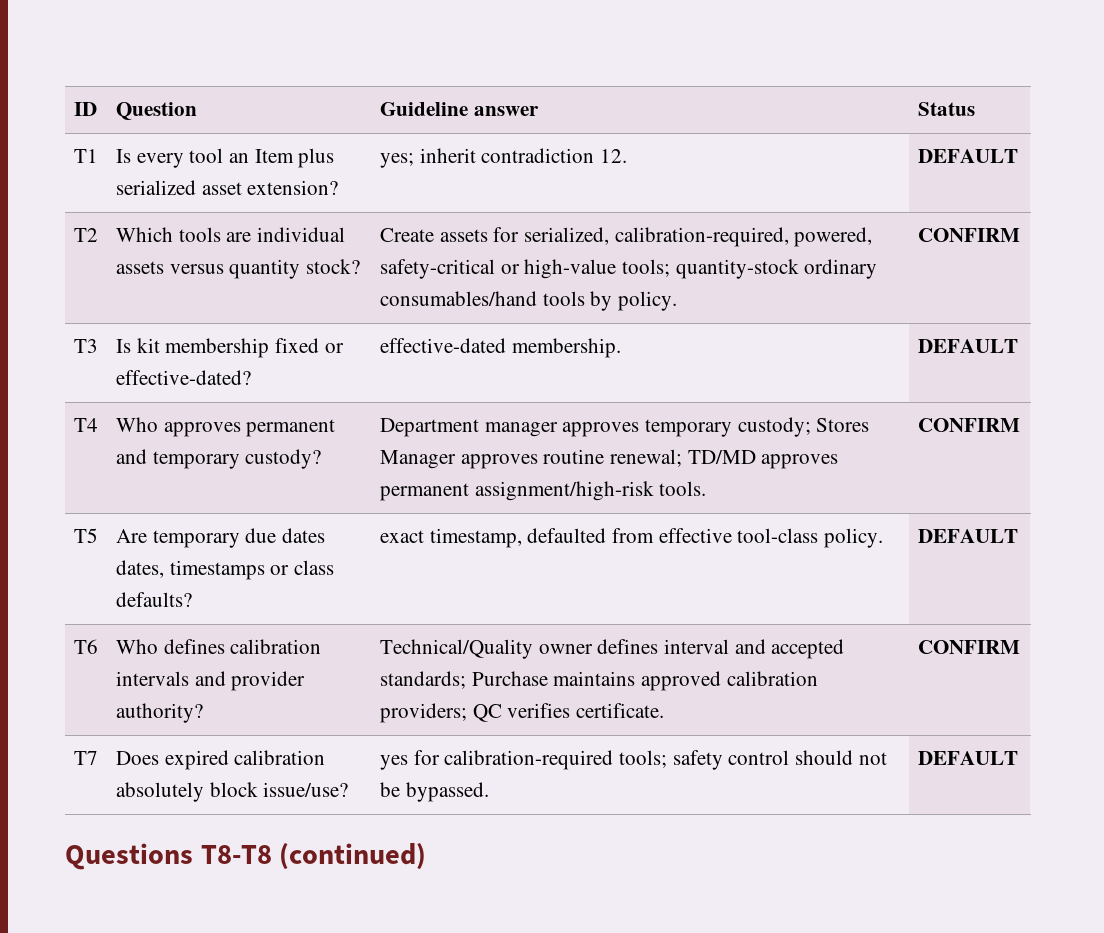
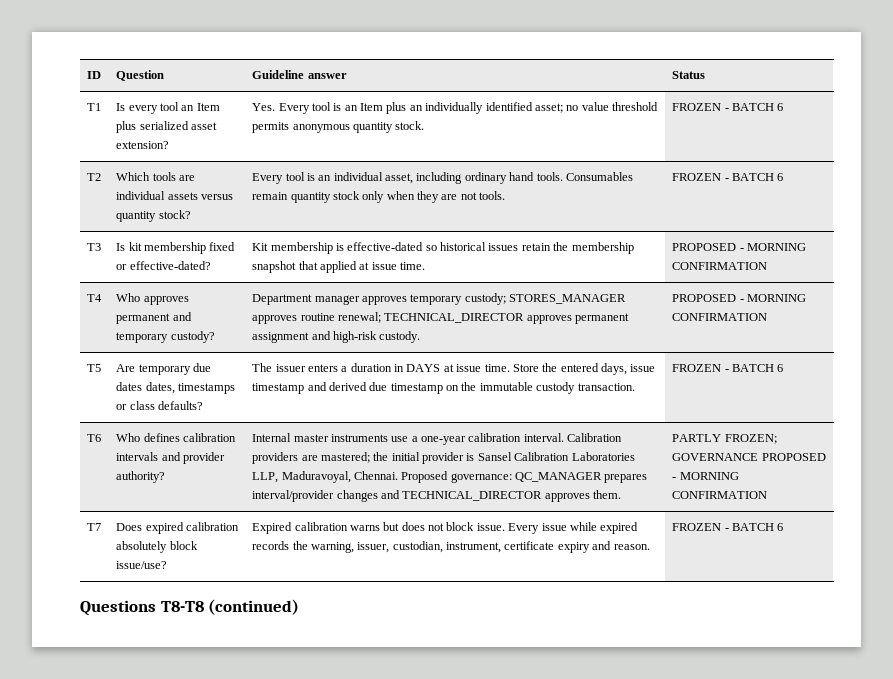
[379,148,627,168] [917,149,1018,163] yes; inherit contradiction 12. | DEFAULT -> [252,102,659,114] [252,121,425,133] [672,103,784,111] Yes. Every tool is an Item plus an individually identified asset; no value threshold permits anonymous quantity stock. | FROZEN - BATCH 6
[379,227,873,247] [379,259,878,279] [379,291,677,311] [917,228,1020,242] Create assets for serialized, calibration-required, powered, safety-critical or high-value tools; quantity-stock ordinary consumables/hand tools by policy. | CONFIRM -> [252,172,633,184] [252,191,506,203] [672,173,784,181] Every tool is an individual asset, including ordinary hand tools. Consumables remain quantity stock only when they are not tools. | FROZEN - BATCH 6
[379,338,621,358] [917,339,1018,353] effective-dated membership. | DEFAULT -> [252,242,634,254] [252,261,426,273] [672,243,806,251] [672,262,768,270] Kit membership is effective-dated so historical issues retain the membership snapshot that applied at issue time. | PROPOSED - MORNING CONFIRMATION
[816,418,870,432] [379,450,456,469] Stores Manager -> [509,294,627,304] STORES_MANAGER
[687,450,839,469] [379,481,707,501] [917,418,1020,432] TD/MD approves permanent assignment/high-risk tools. | CONFIRM -> [384,313,630,324] [252,331,421,343] [672,294,806,302] [672,313,768,321] TECHNICAL_DIRECTOR approves permanent assignment and high-risk custody. | PROPOSED - MORNING CONFIRMATION
[379,528,883,548] [917,529,1018,543] exact timestamp, defaulted from effective tool-class policy. | DEFAULT -> [252,363,656,375] [252,382,635,394] [672,364,784,372] The issuer enters a duration in DAYS at issue time. Store the entered days, issue timestamp and derived due timestamp on the immutable custody transaction. | FROZEN - BATCH 6
[379,639,845,659] [379,671,818,691] [379,703,664,723] [917,640,1020,654] Technical/Quality owner defines interval and accepted standards; Purchase maintains approved calibration providers; QC verifies certificate. | CONFIRM -> [252,433,623,445] [252,452,635,464] [252,471,648,483] [252,490,622,502] [672,434,777,444] [672,453,826,461] [672,472,739,480] [672,491,768,499] Internal master instruments use a one-year calibration interval. Calibration providers are mastered; the initial provider is Sansel Calibration Laboratories LLP, Maduravoyal, Chennai. Proposed governance: QC_MANAGER prepares interval/provider changes and TECHNICAL_DIRECTOR approves them. | PARTLY FROZEN; GOVERNANCE PROPOSED - MORNING CONFIRMATION
[379,750,887,770] [379,782,489,802] [917,751,1018,765] yes for calibration-required tools; safety control should not be bypassed. | DEFAULT -> [252,522,639,534] [252,541,650,553] [672,523,784,531] Expired calibration warns but does not block issue. Every issue while expired records the warning, issuer, custodian, instrument, certificate expiry and reason. | FROZEN - BATCH 6

